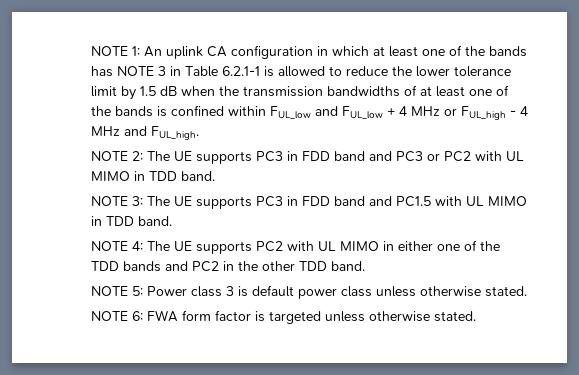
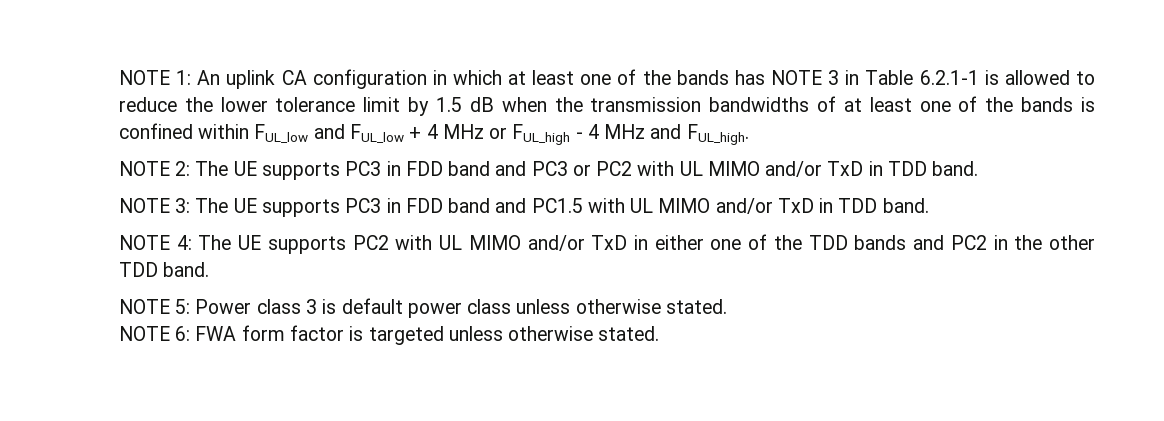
(130, 176) none -> [765,161,864,177] and/or TxD
(527, 201) none -> [715,198,814,214] and/or TxD
(379, 246) none -> [527,235,628,251] and/or TxD

